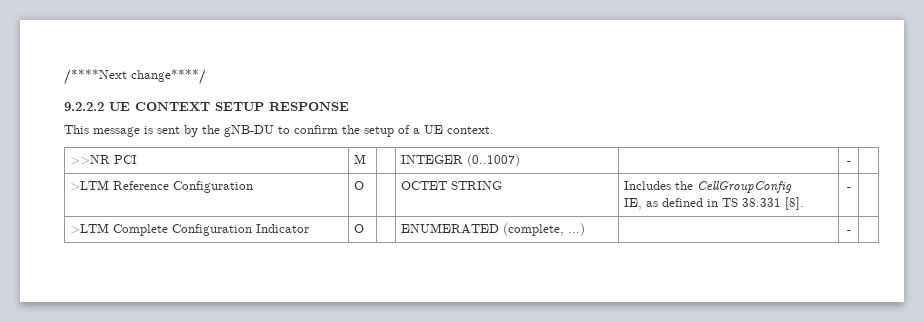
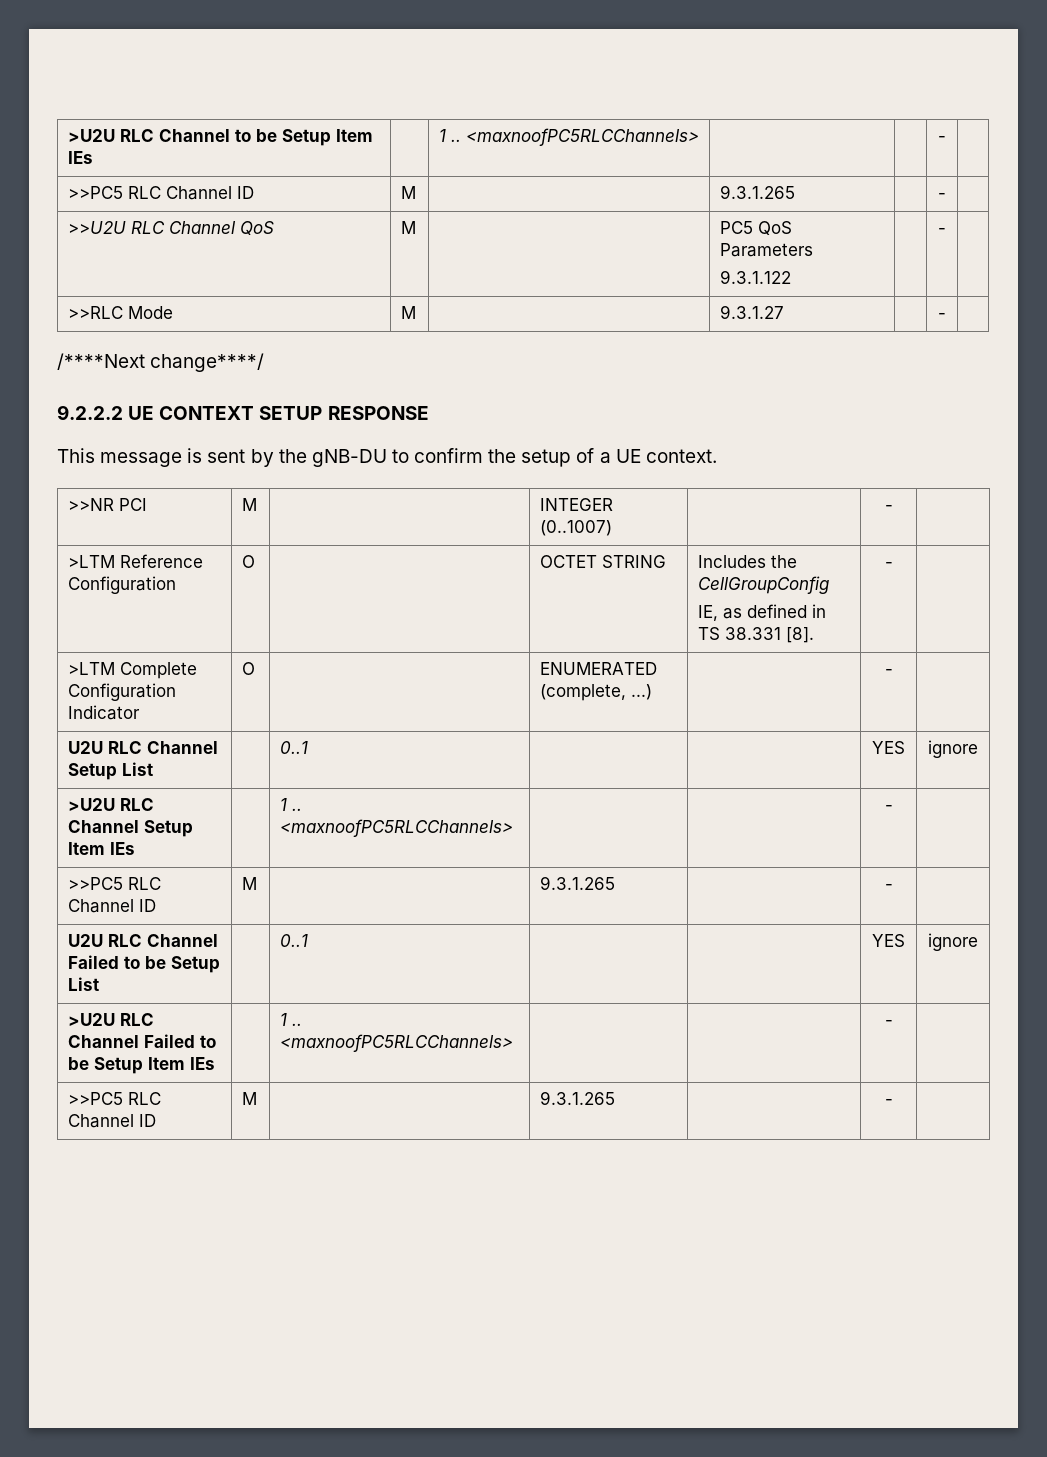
(64, 77) none -> [67,129,373,146] [67,151,93,164] [438,128,699,146] [938,136,946,142] [67,186,254,200] [400,186,416,199] [719,185,795,199] [938,193,946,199] [67,221,274,235] [400,221,416,234] [719,221,792,235] [719,243,813,257] [719,270,791,284] [938,228,946,234] [67,306,173,319] [400,306,416,319] [719,305,784,319] [938,313,946,319] >U2U RLC Channel to be Setup Item IEs | | 1 .. <maxnoofPC5RLCChannels> | | | - | // >>PC5 RLC Channel ID | M | | 9.3.1.265 | | - | // >>U2U RLC Channel QoS | M | | PC5 QoS Parameters // 9.3.1.122 | | - | // >>RLC Mode | M | | 9.3.1.27 | | - | //
(851, 231) none -> [67,741,218,754] [67,762,153,780] [279,741,308,754] [872,741,905,754] [928,740,978,758] [67,798,154,811] [67,820,193,837] [67,842,135,855] [279,798,302,811] [279,819,513,837] [884,805,893,811] [67,877,161,890] [67,899,156,913] [241,877,257,890] [539,876,615,890] [884,884,893,890] [67,934,218,947] [67,955,220,973] [67,977,99,991] [279,934,308,947] [872,934,905,947] [928,933,978,951] [67,1013,154,1026] [67,1034,216,1048] [67,1057,215,1074] [279,1013,302,1026] [279,1034,513,1052] [884,1020,893,1026] [67,1092,161,1105] [67,1114,156,1128] [241,1092,257,1105] [539,1091,615,1105] [884,1099,893,1105] // U2U RLC Channel Setup List | | 0..1 | | | YES | ignore // >U2U RLC Channel Setup Item IEs | | 1 .. <maxnoofPC5RLCChannels> | | | - | // >>PC5 RLC Channel ID | M | | 9.3.1.265 | | - | // U2U RLC Channel Failed to be Setup List | | 0..1 | | | YES | ignore // >U2U RLC Channel Failed to be Setup Item IEs | | 1 .. <maxnoofPC5RLCChannels> | | | - | // >>PC5 RLC Channel ID | M | | 9.3.1.265 | | - |

